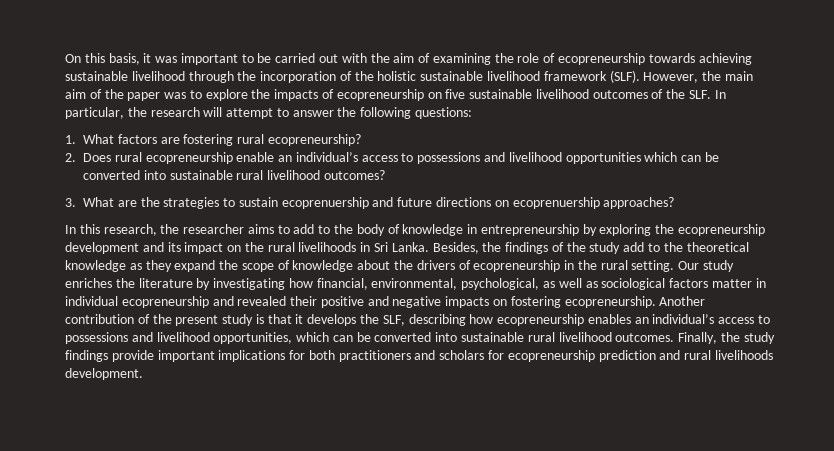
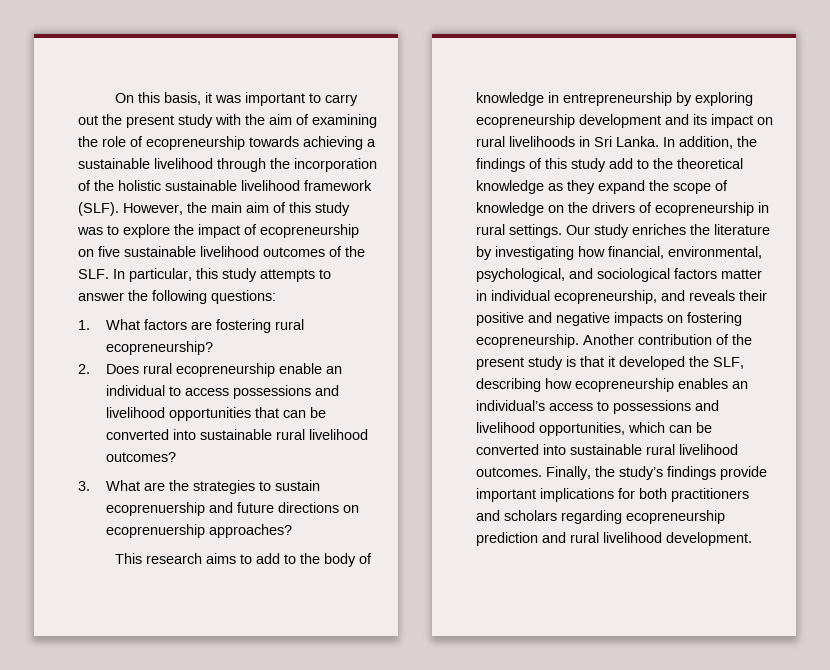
[257,53,339,63] be carried out -> [325,94,359,106] [78,114,213,128] carry out the present study
(752, 59) none -> [367,139,376,147] a
[104,89,161,101] the paper -> [289,202,350,216] this study
[274,89,319,101] impacts -> [198,224,240,238] impact
[127,107,274,119] the research will attempt -> [196,268,315,282] this study attempts
[295,152,414,162] individual’s access to -> [106,385,230,396] individual to access
[644,152,678,162] which -> [255,407,280,418] that
[65,224,245,236] In this research, the researcher -> [115,553,203,564] This research
[655,224,675,234] the -> (753, 99) none
[244,242,264,252] the -> (773, 121) none
[432,242,479,254] Besides, -> [663,136,733,149] In addition,
[566,242,586,252] the -> [545,158,567,169] this
[357,260,391,270] about -> [548,205,564,213] on
[577,260,675,272] the rural setting. -> [476,224,562,238] rural settings.
[543,278,598,288] as well as -> [569,268,593,279] and
[121,296,287,308] ecopreneurship and revealed -> [554,290,735,304] ecopreneurship, and reveals
[307,314,357,326] develops -> [619,356,685,370] developed
[743,332,775,344] study -> [619,466,663,480] study’s
[488,350,505,360] for -> [561,510,622,524] regarding
[714,350,773,360] livelihoods -> [603,532,662,543] livelihood

